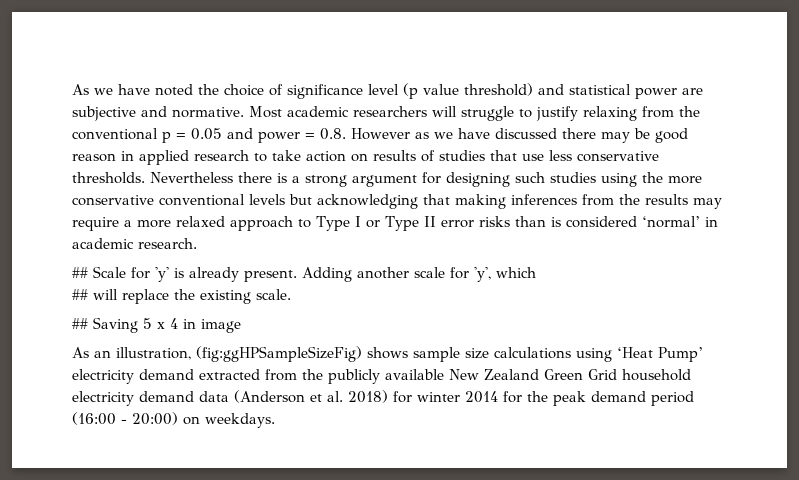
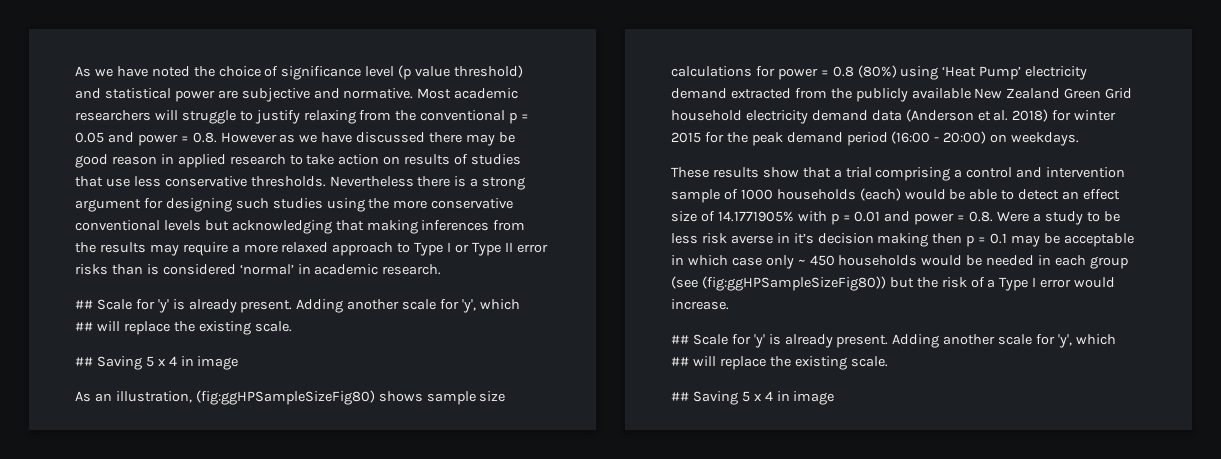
[196,346,362,362] (fig:ggHPSampleSizeFig) -> [195,390,375,405] (fig:ggHPSampleSizeFig80)
(571, 353) none -> [755,65,897,80] for power = 0.8 (80%)
[465,391,498,403] 2014 -> [671,132,701,143] 2015
(275, 420) none -> [671,167,1126,181] [671,188,1121,203] [671,211,1120,225] [671,233,1134,247] [671,255,1128,269] [671,276,1116,291] [671,299,729,310] [671,334,1116,348] [671,356,888,370] [671,391,835,405] // These results show that a trial comprising a control and intervention sample of 1000 households (each) would be able to detect an effect size of 14.1771905% with p = 0.01 and power = 0.8. Were a study to be less risk averse in it’s decision making then p = 0.1 may be acceptable in which case only ~ 450 households would be needed in each group (see (fig:ggHPSampleSizeFig80)) but the risk of a Type I error would increase. // ## Scale for 'y' is already present. Adding another scale for 'y', which // ## will replace the existing scale. // ## Saving 5 x 4 in image

